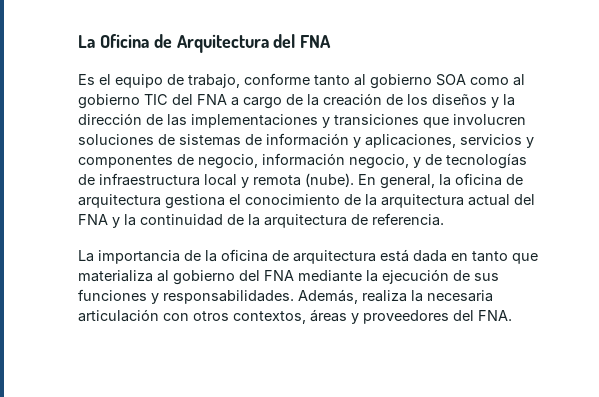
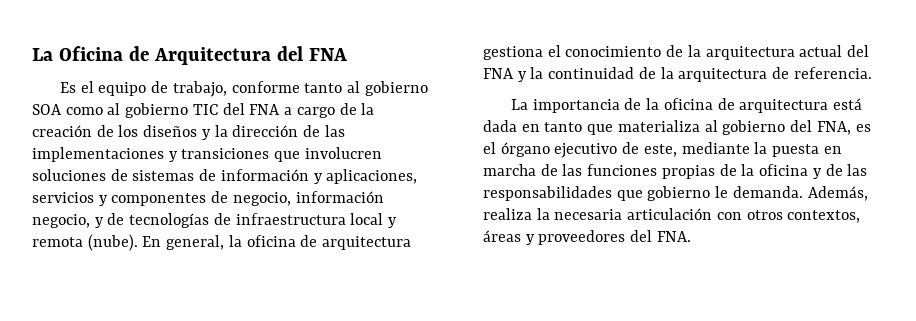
[264,269,499,284] [78,289,294,304] FNA mediante la ejecución de sus funciones y responsabilidades. -> [816,121,871,135] [483,142,842,158] [483,164,868,179] [483,186,803,201] FNA, es el órgano ejecutivo de este, mediante la puesta en marcha de las funciones propias de la oficina y de las responsabilidades que gobierno le demanda.

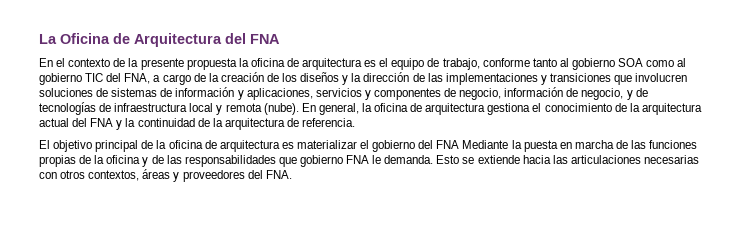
[60,82,77,93] Es -> [39,58,377,70] En el contexto de la presente propuesta la oficina de arquitectura es
[249,104,281,115] FNA -> [124,73,151,84] FNA,
(384, 197) none -> [566,88,579,97] de
[511,99,620,113] La importancia -> [39,140,139,152] El objetivo principal
[833,98,863,110] [483,120,871,135] [483,142,750,158] está dada en tanto que materializa al gobierno del FNA, es el órgano ejecutivo de este, mediante -> [281,140,509,152] es materializar el gobierno del FNA Mediante
(711, 193) none -> [346,155,370,164] FNA
[807,186,868,201] [483,208,713,220] Además, realiza la necesaria articulación -> [436,155,699,164] Esto se extiende hacia las articulaciones necesarias

